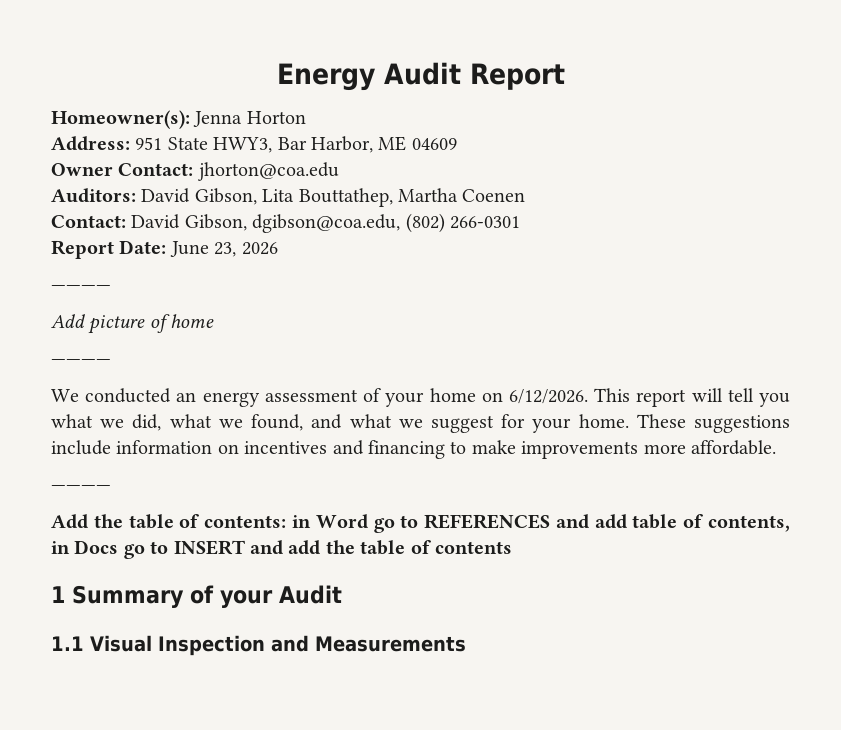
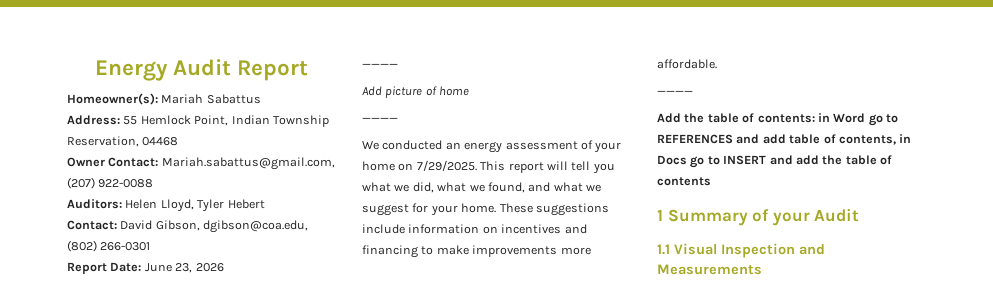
[193,111,306,127] Jenna Horton -> [161,94,261,104] Mariah Sabattus
[135,136,457,153] [51,162,339,181] [51,188,526,207] 951 State HWY3, Bar Harbor, ME 04609 // Owner Contact: jhorton@coa.edu // Auditors: David Gibson, Lita Bouttathep, Martha Coenen -> [123,115,329,127] [67,136,179,147] [67,157,335,170] [67,177,154,189] [67,199,265,212] 55 Hemlock Point, Indian Township Reservation, 04468 // Owner Contact: Mariah.sabattus@gmail.com, (207) 922-0088 // Auditors: Helen Lloyd, Tyler Hebert
[508,389,588,404] 6/12/2026. -> [416,160,477,171] 7/29/2025.

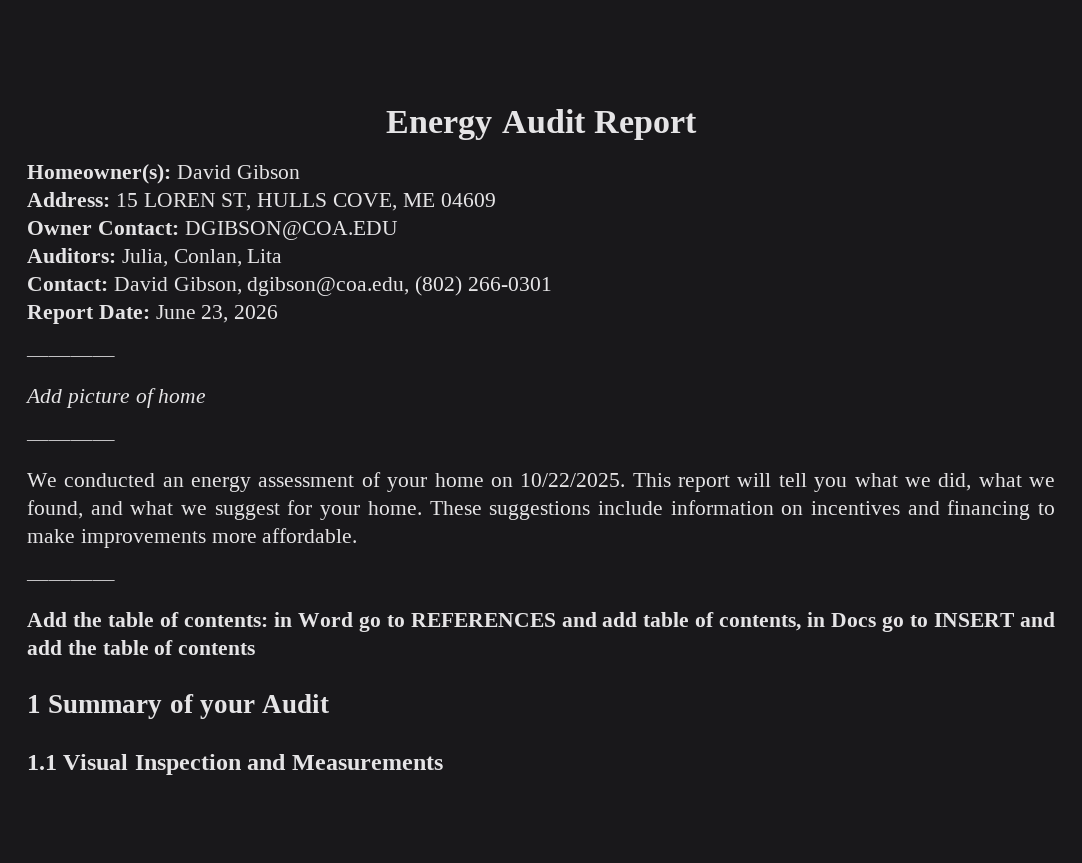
[161,94,261,104] Mariah Sabattus -> [176,165,300,179] David Gibson
[123,115,329,127] [67,136,179,147] [67,157,335,170] [67,177,154,189] [67,199,265,212] 55 Hemlock Point, Indian Township Reservation, 04468 // Owner Contact: Mariah.sabattus@gmail.com, (207) 922-0088 // Auditors: Helen Lloyd, Tyler Hebert -> [115,193,496,211] [27,221,398,240] [27,248,283,267] 15 LOREN ST, HULLS COVE, ME 04609 // Owner Contact: DGIBSON@COA.EDU // Auditors: Julia, Conlan, Lita
[416,160,477,171] 7/29/2025. -> [520,473,626,487] 10/22/2025.

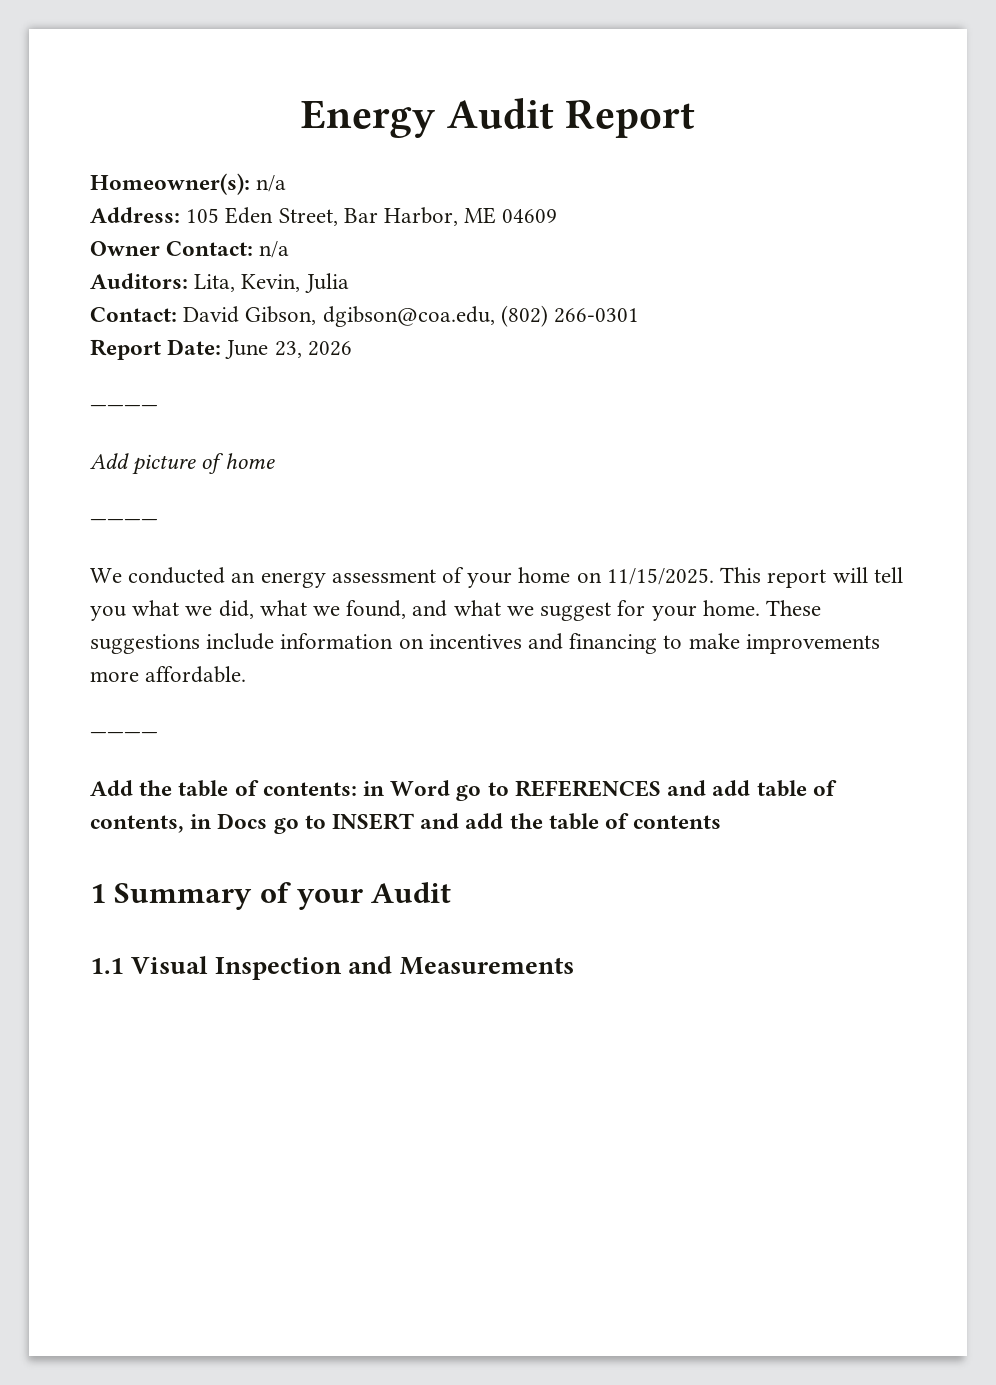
[176,165,300,179] David Gibson -> [256,175,287,192] n/a
[115,193,398,211] 15 LOREN ST, HULLS COVE, -> [186,207,459,226] 105 Eden Street, Bar Harbor,
[184,221,398,240] DGIBSON@COA.EDU -> [259,241,290,258] n/a
[121,249,283,267] Julia, Conlan, Lita -> [194,273,349,293] Lita, Kevin, Julia
[520,473,626,487] 10/22/2025. -> [606,568,714,585] 11/15/2025.

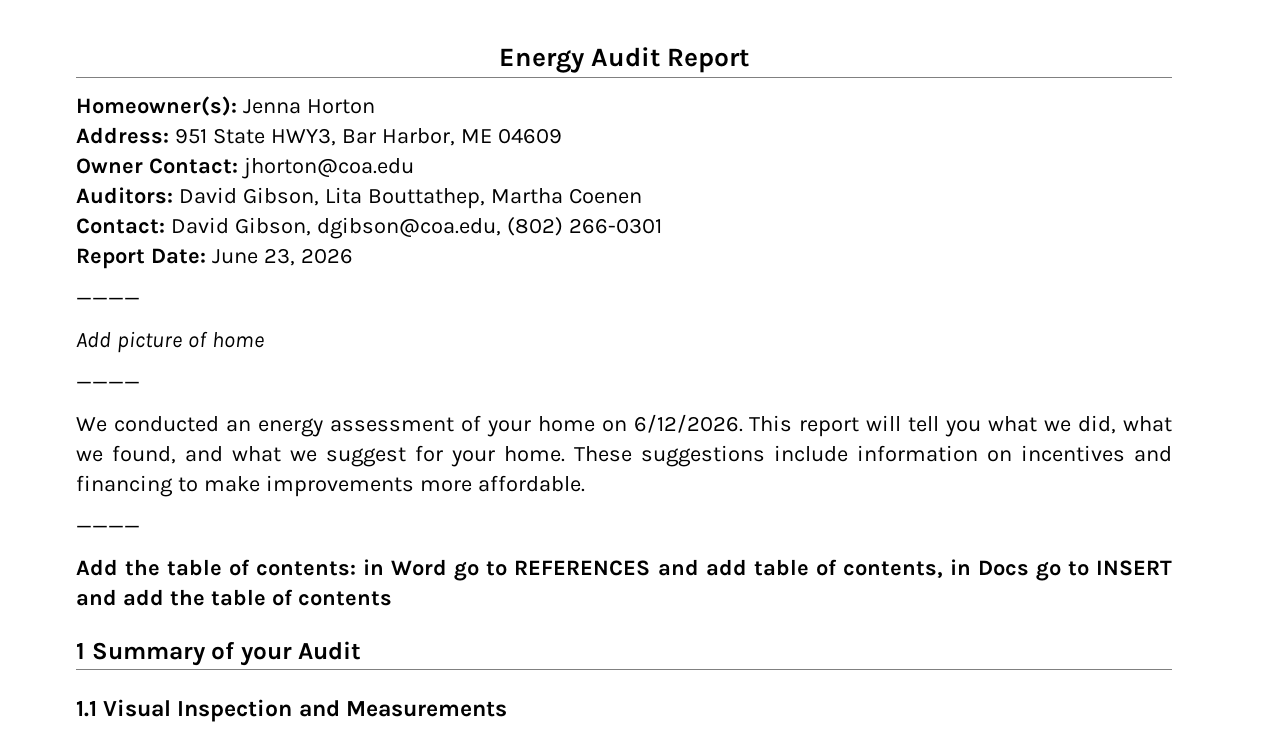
[256,175,287,192] n/a -> [242,99,375,114] Jenna Horton
[186,207,338,226] 105 Eden Street, -> [174,128,336,146] 951 State HWY3,
[259,241,290,258] n/a -> [241,157,414,179] jhorton@coa.edu
[194,273,349,293] Lita, Kevin, Julia -> [178,187,642,209] David Gibson, Lita Bouttathep, Martha Coenen
[606,568,714,585] 11/15/2025. -> [633,414,743,433] 6/12/2026.

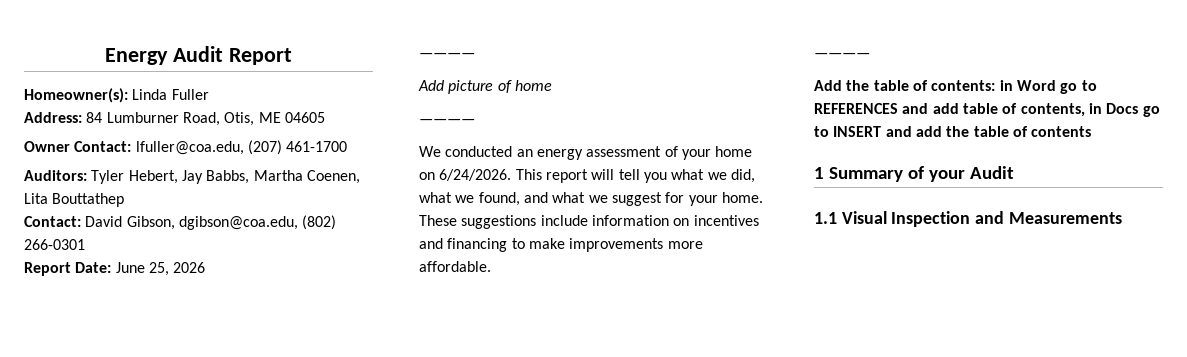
[242,99,375,114] Jenna Horton -> [132,89,209,100] Linda Fuller
[174,128,562,146] [76,157,414,179] [76,187,642,209] 951 State HWY3, Bar Harbor, ME 04609 // Owner Contact: jhorton@coa.edu // Auditors: David Gibson, Lita Bouttathep, Martha Coenen -> [86,112,325,126] [24,140,348,155] [24,170,360,184] [24,193,125,207] 84 Lumburner Road, Otis, ME 04605 // Owner Contact: lfuller@coa.edu, (207) 461-1700 // Auditors: Tyler Hebert, Jay Babbs, Martha Coenen, Lita Bouttathep
[263,248,295,266] 23, -> [148,262,169,276] 25,
[633,414,743,433] 6/12/2026. -> [439,169,512,181] 6/24/2026.

